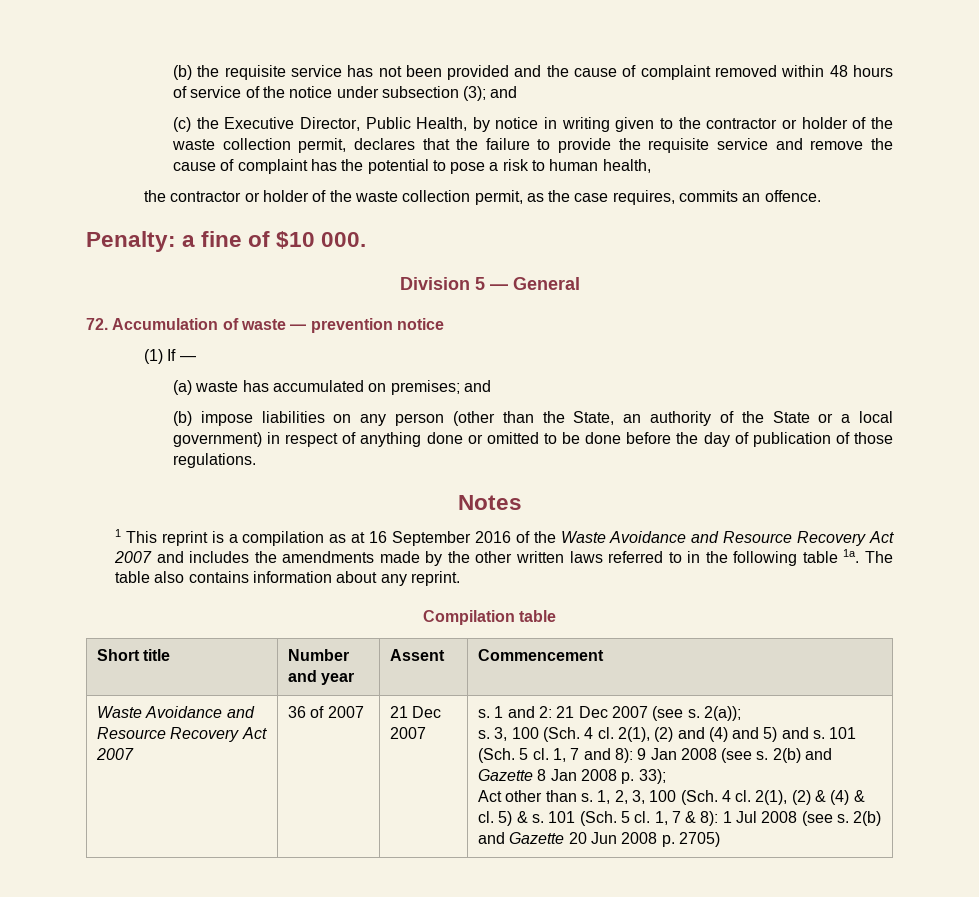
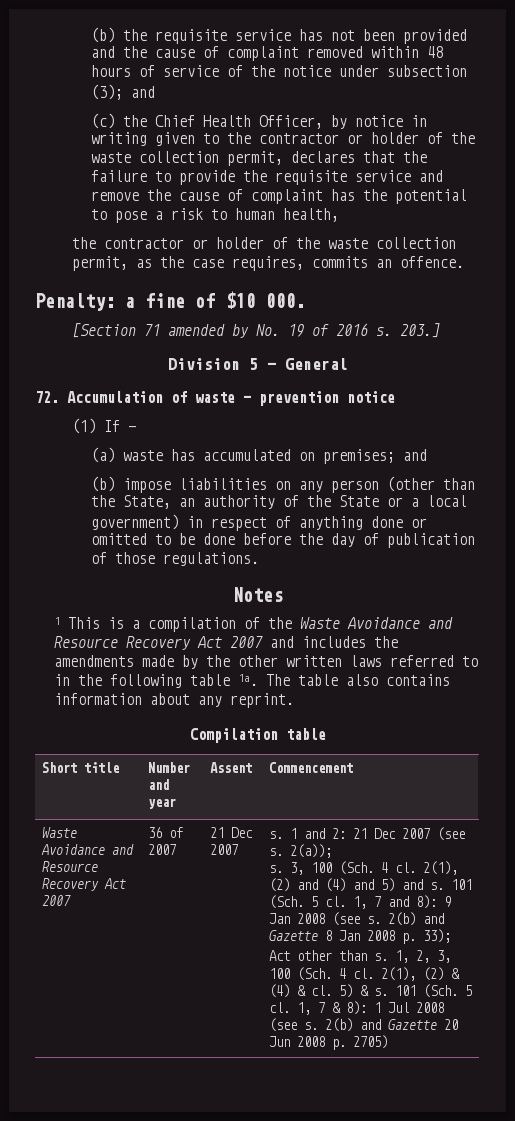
[224,117,468,131] Executive Director, Public Health, -> [154,115,323,129] Chief Health Officer,
(367, 239) none -> [72,323,441,338] // [Section 71 amended by No. 19 of 2016 s. 203.]
[161,531,208,546] reprint -> (100, 623) none
[329,531,511,546] as at 16 September 2016 -> (236, 624) none

